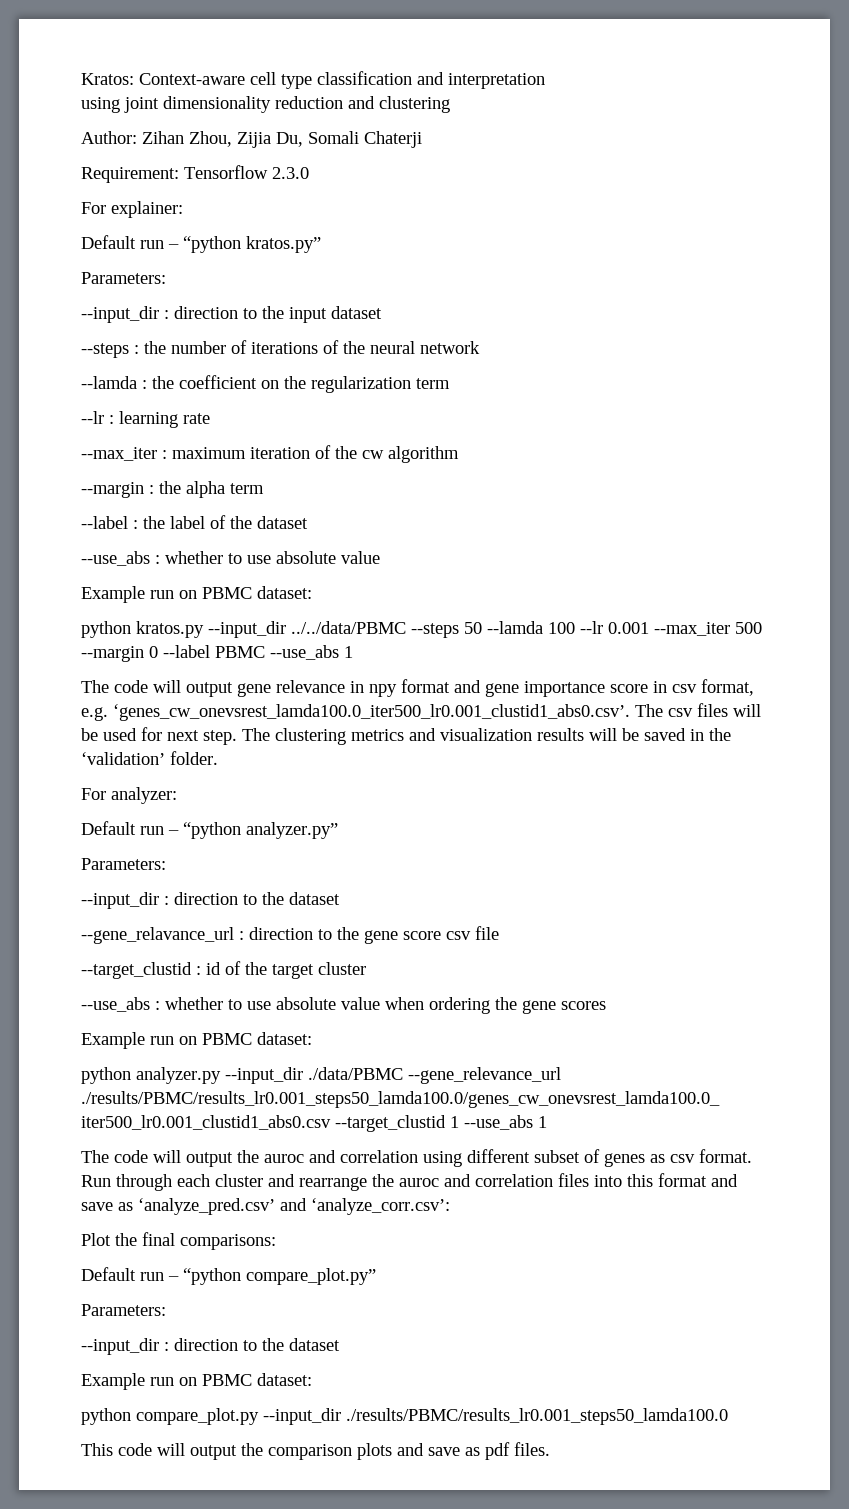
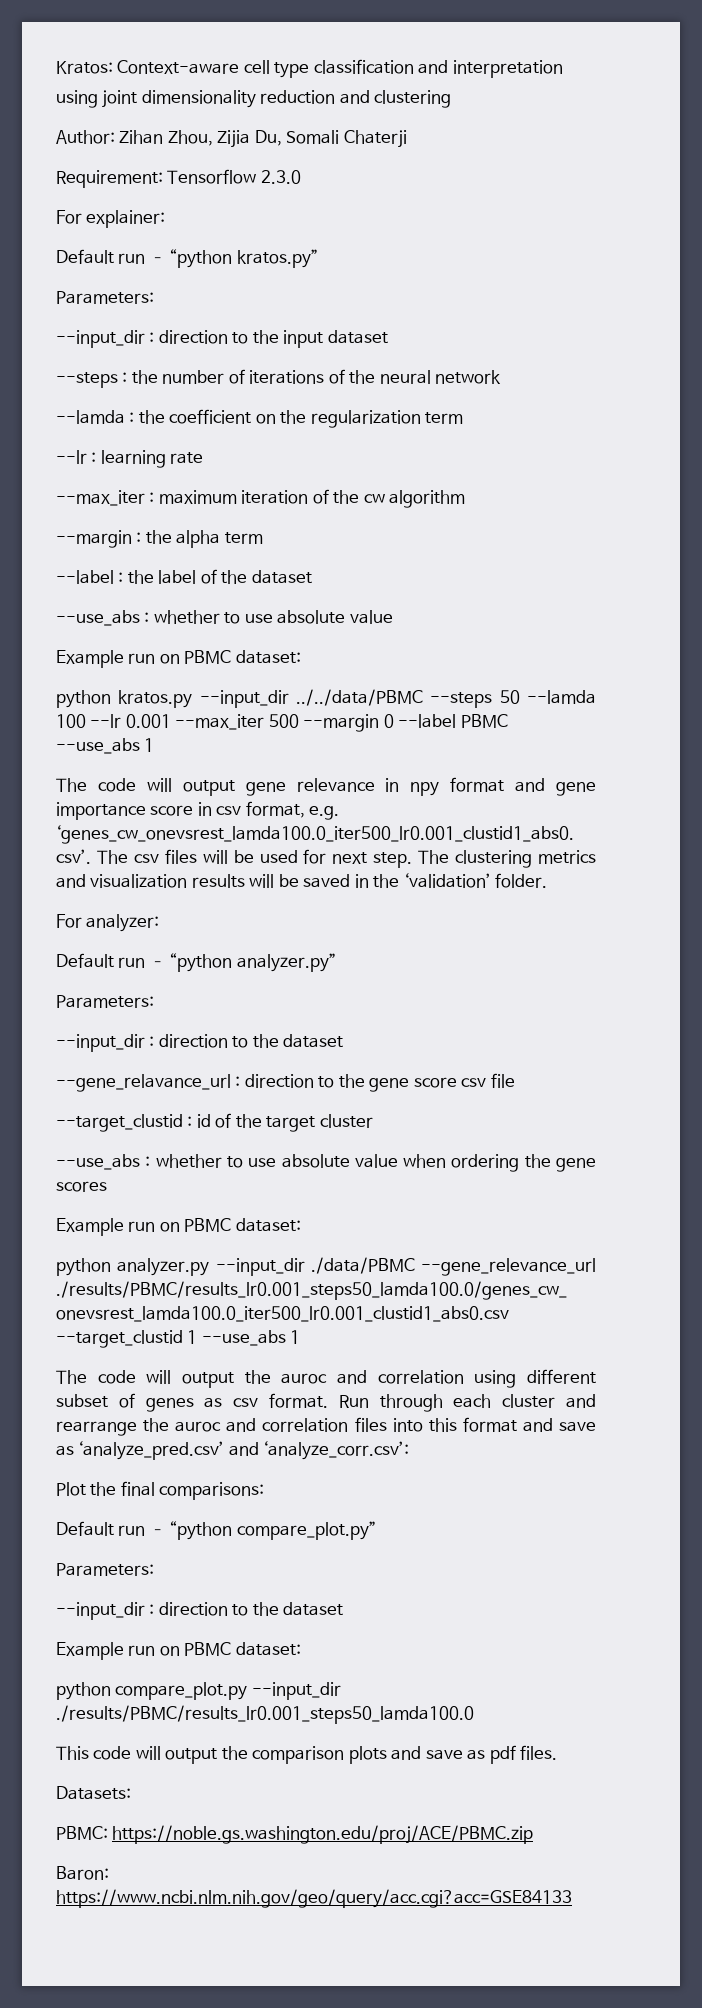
(550, 1449) none -> [56,1786,131,1800] [56,1825,534,1844] [56,1866,109,1880] [56,1889,572,1908] // Datasets: // PBMC: https://noble.gs.washington.edu/proj/ACE/PBMC.zip // Baron: https://www.ncbi.nlm.nih.gov/geo/query/acc.cgi?acc=GSE84133

